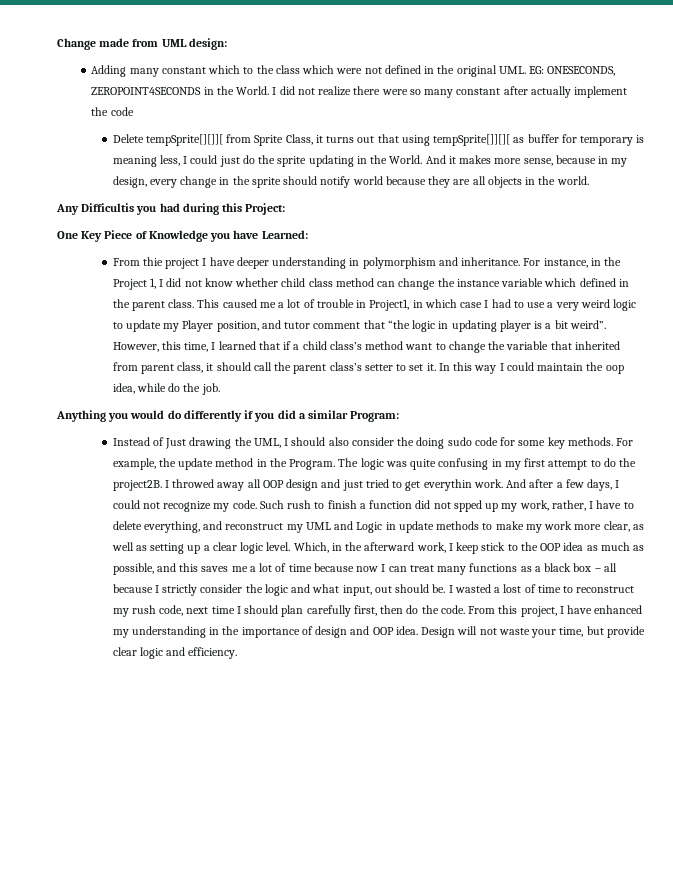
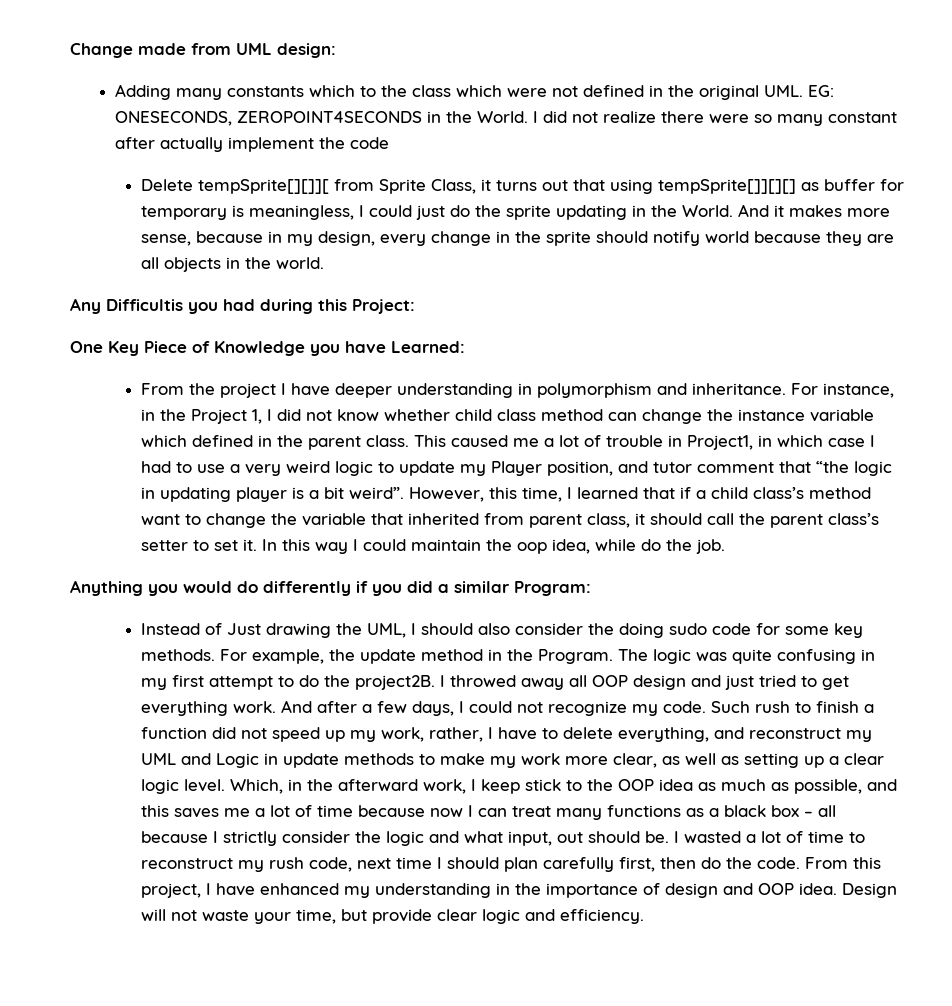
[161,67,206,74] constant -> [227,86,305,97] constants
[433,134,511,146] tempSprite[]][][ -> [658,179,797,194] tempSprite[]][][]
[112,155,180,167] meaning less, -> [249,205,355,220] meaningless,
[142,257,163,266] thie -> [189,383,216,395] the
[423,479,472,491] everythin -> [141,701,229,716] everything
[453,500,482,512] spped -> [272,727,321,742] speed
[503,584,522,593] lost -> [761,831,782,843] lot

